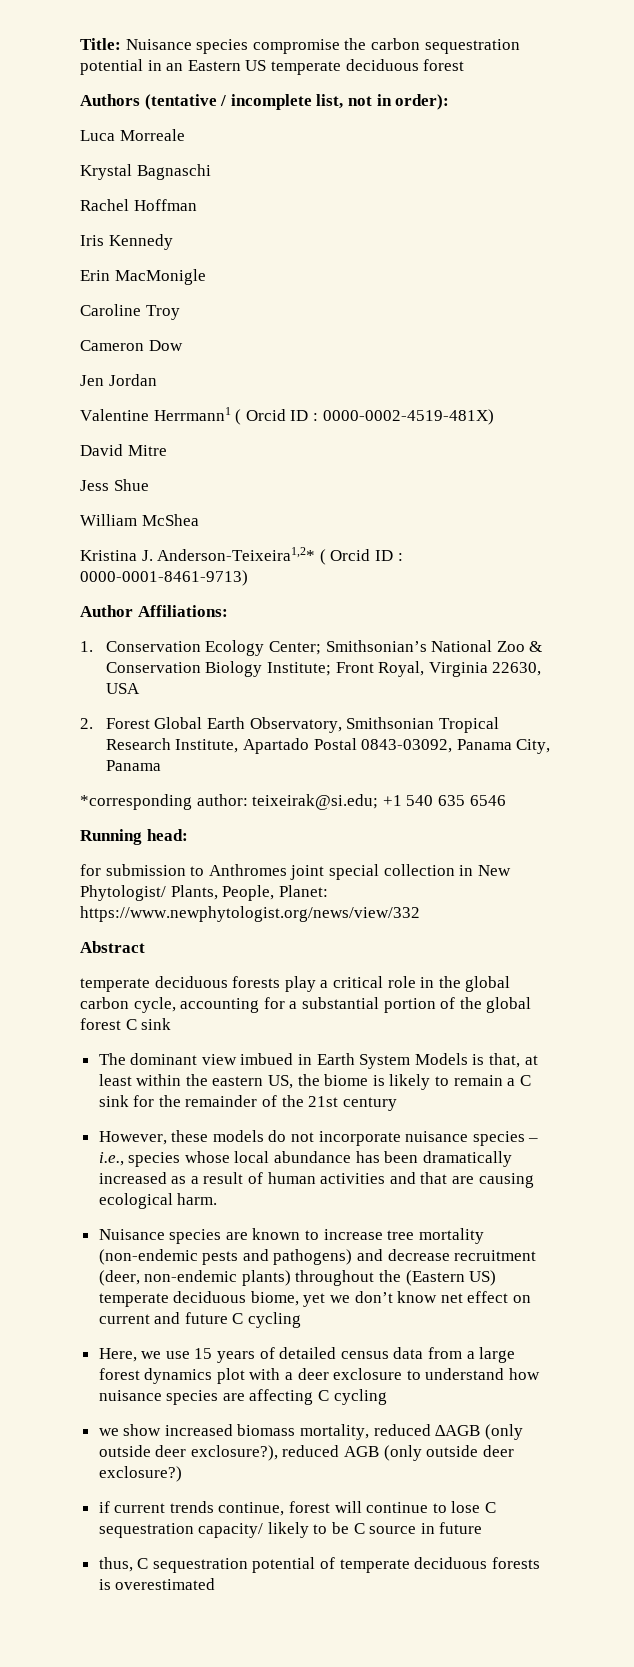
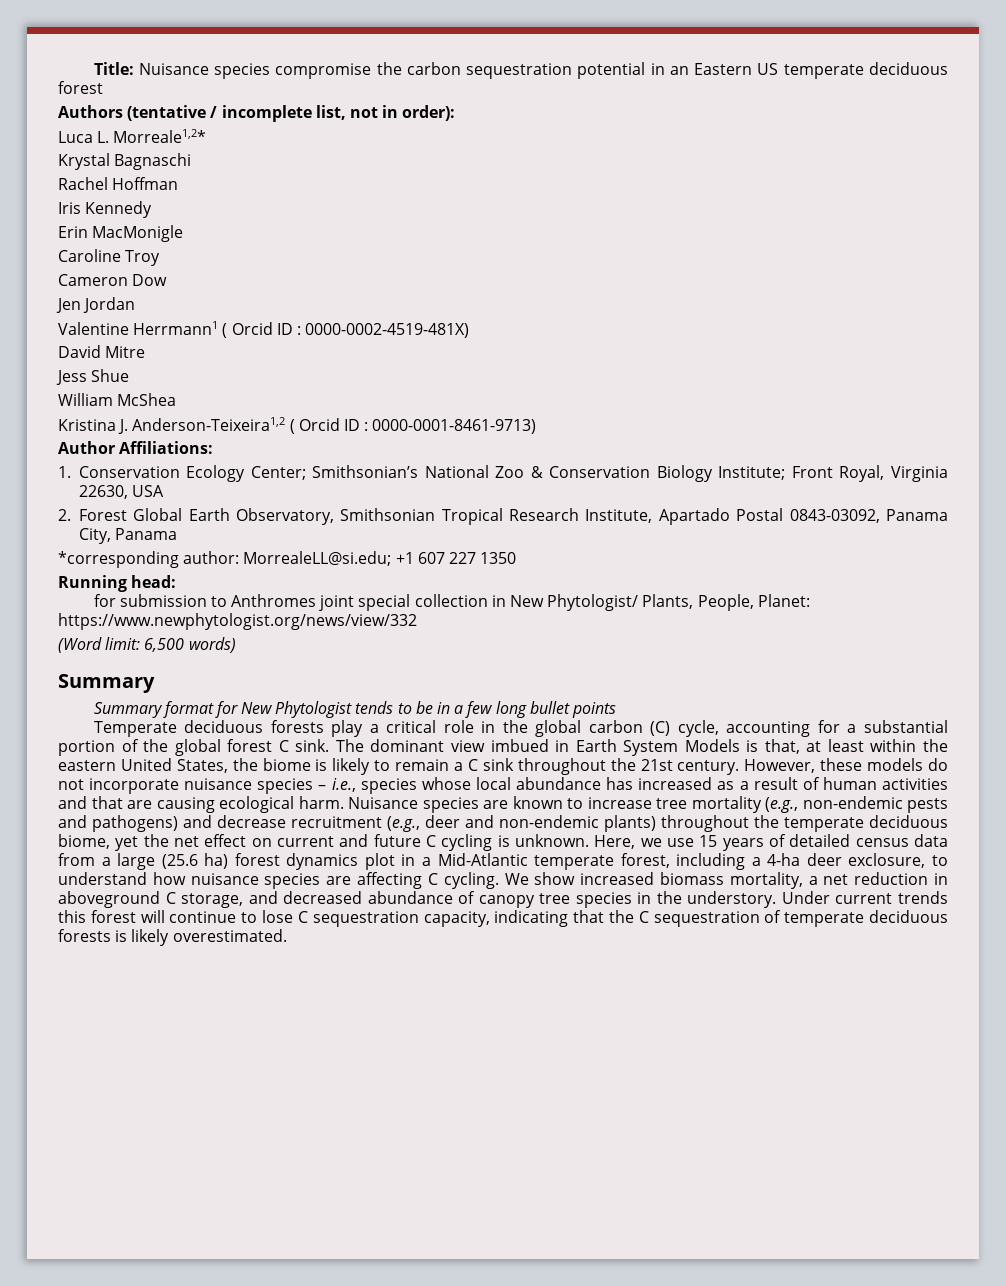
[119,129,185,141] Morreale -> [97,129,207,143] L. Morreale1,2*
[157,547,316,561] Anderson-Teixeira1,2* -> [132,417,286,431] Anderson-Teixeira1,2
[252,794,506,810] teixeirak@si.edu; +1 540 635 6546 -> [243,551,517,566] MorrealeLL@si.edu; +1 607 227 1350
[80,941,145,953] [80,978,150,992] Abstract // temperate -> [58,637,236,653] [58,674,155,693] [93,701,616,718] [93,721,177,737] (Word limit: 6,500 words) // Summary // Summary format for New Phytologist tends to be in a few long bullet points // Temperate
(129, 1003) none -> [650,721,671,736] (C)
[141,1018,172,1030] sink // -> [295,739,330,752] sink.
[268,1075,294,1089] US, -> [120,758,228,773] United States,
[133,1095,278,1107] for the remainder of -> [517,758,606,775] throughout
[342,1097,397,1111] century // -> [677,760,740,775] century.
[384,1151,512,1167] been dramatically -> (634, 783) none
(218, 1199) // -> (344, 802) none
[98,1249,198,1265] (non-endemic -> [765,796,903,813] (e.g., non-endemic
[98,1270,140,1286] (deer, -> [387,815,494,832] (e.g., deer and
[405,1270,497,1286] (Eastern US) -> (779, 821) none
[330,1291,438,1303] we don’t know -> [143,834,169,847] the
(302, 1320) // -> [497,834,589,847] is unknown.
(516, 1355) none -> [161,853,229,869] (25.6 ha)
[249,1368,403,1380] with a deer exclosure -> [401,853,926,870] in a Mid-Atlantic temperate forest, including a 4-ha deer exclosure,
[333,1389,387,1405] [98,1428,119,1436] cycling // we -> [443,872,529,889] cycling. We
[373,1424,523,1440] [98,1445,514,1461] [98,1466,182,1482] [98,1501,110,1513] reduced ∆AGB (only outside deer exclosure?), reduced AGB (only outside deer exclosure?) // if -> [808,872,948,885] [58,891,830,908] a net reduction in aboveground C storage, and decreased abundance of canopy tree species in the understory. Under
[218,1502,285,1516] continue, -> [58,910,86,923] this
[198,1522,483,1538] [98,1557,316,1573] capacity/ likely to be C source in future // thus, C sequestration potential -> [423,910,760,927] capacity, indicating that the C sequestration
[115,1578,216,1590] overestimated -> [131,929,287,946] likely overestimated.

